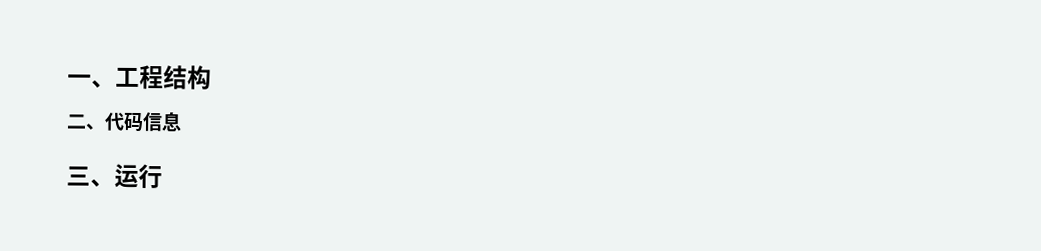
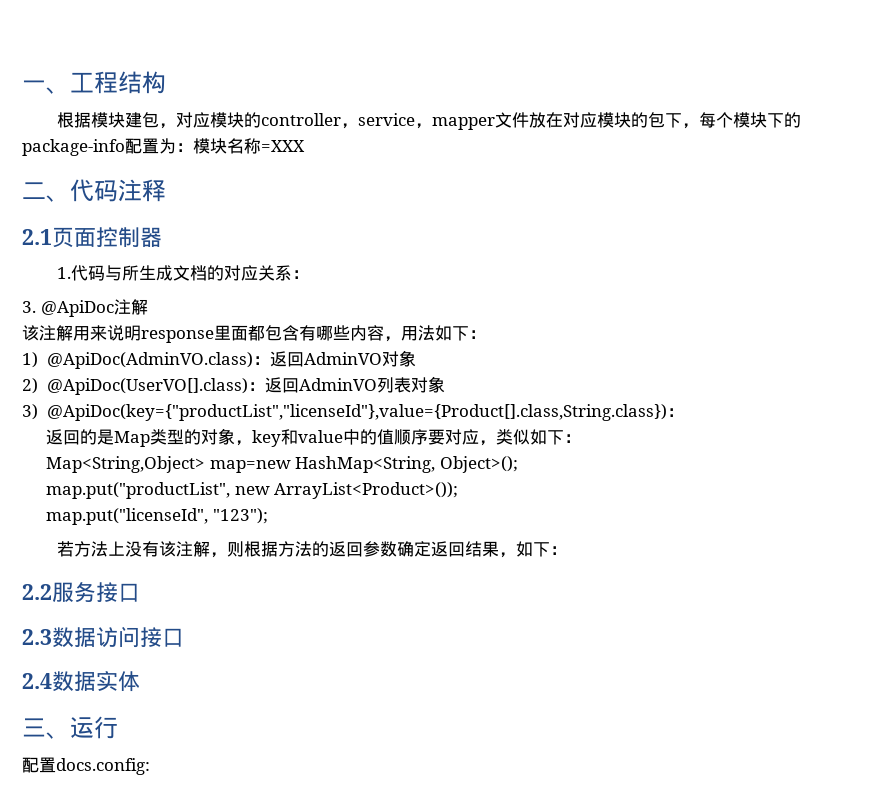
[66,111,182,132] 二、代码信息 -> [56,112,801,130] [22,138,305,156] [22,179,166,202] [22,227,162,248] [56,265,309,281] [22,299,148,317] [22,325,486,343] [22,350,416,369] [22,376,445,395] [22,404,684,421] [46,428,582,447] [46,456,519,473] [46,482,459,499] [46,508,268,525] [56,541,567,558] [22,582,140,603] [22,626,184,648] [22,671,140,692] 根据模块建包，对应模块的controller，service，mapper文件放在对应模块的包下，每个模块下的package-info配置为：模块名称=XXX // 二、代码注释 // 2.1页面控制器 // 1.代码与所生成文档的对应关系： // 3. @ApiDoc注解 // 该注解用来说明response里面都包含有哪些内容，用法如下： // 1) @ApiDoc(AdminVO.class)：返回AdminVO对象 // 2) @ApiDoc(UserVO[].class)：返回AdminVO列表对象 // 3) @ApiDoc(key={"productList","licenseId"},value={Product[].class,String.class})： // 返回的是Map类型的对象，key和value中的值顺序要对应，类似如下： // Map<String,Object> map=new HashMap<String, Object>(); // map.put("productList", new ArrayList<Product>()); // map.put("licenseId", "123"); // 若方法上没有该注解，则根据方法的返回参数确定返回结果，如下： // 2.2服务接口 // 2.3数据访问接口 // 2.4数据实体
(163, 176) none -> [22,757,150,775] // 配置docs.config:

